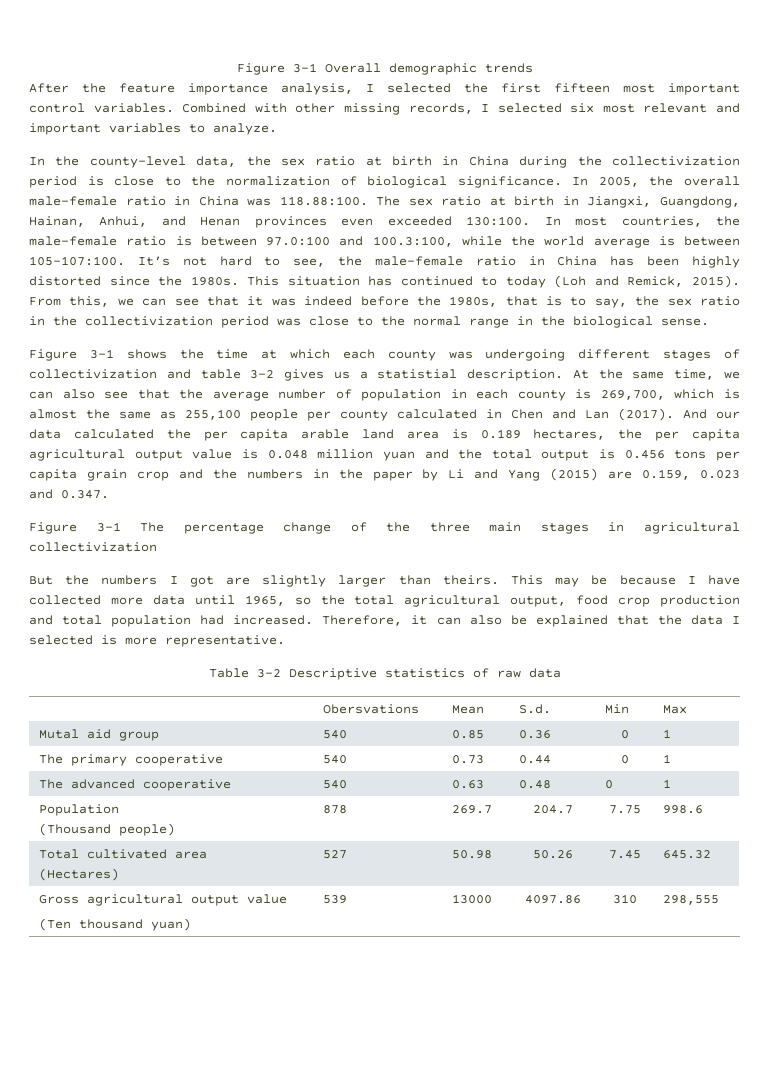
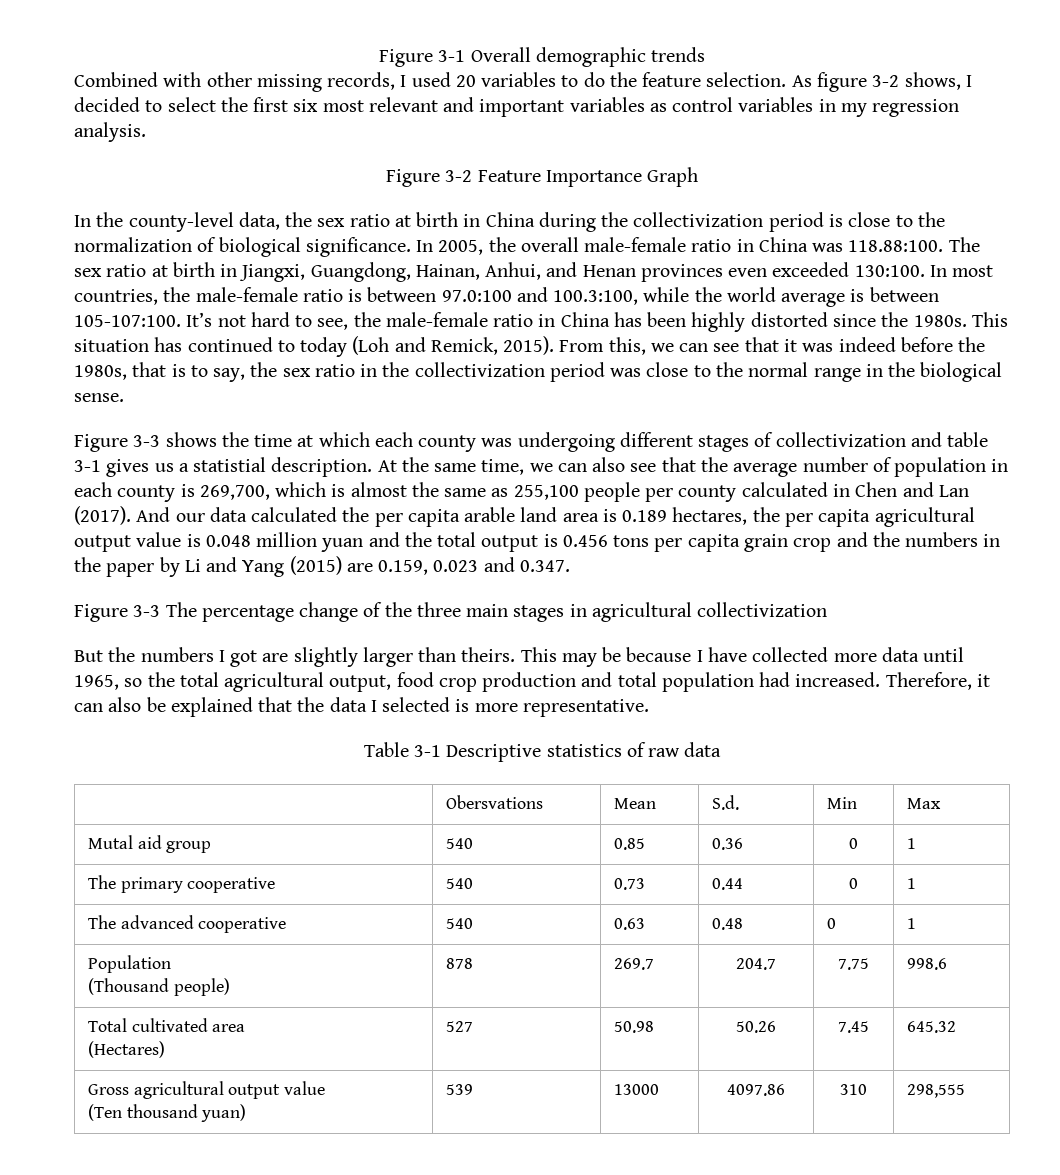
[29,83,740,95] [29,103,174,113] After the feature importance analysis, I selected the first fifteen most important control variables. -> (706, 54) none
[497,103,562,113] selected -> [411,72,972,92] [74,97,289,112] used 20 variables to do the feature selection. As figure 3-2 shows, I decided to select the first
[189,123,277,135] to analyze. -> [649,97,960,117] [74,122,146,142] [385,167,699,187] as control variables in my regression analysis. // Figure 3-2 Feature Importance Graph
[89,349,114,359] 3-1 -> [133,435,161,447] 3-3
[250,370,275,379] 3-2 -> [74,460,101,472] 3-1
[96,522,121,532] 3-1 -> [133,605,161,617] 3-3
[256,669,281,678] 3-2 -> [413,745,441,757] 3-1

